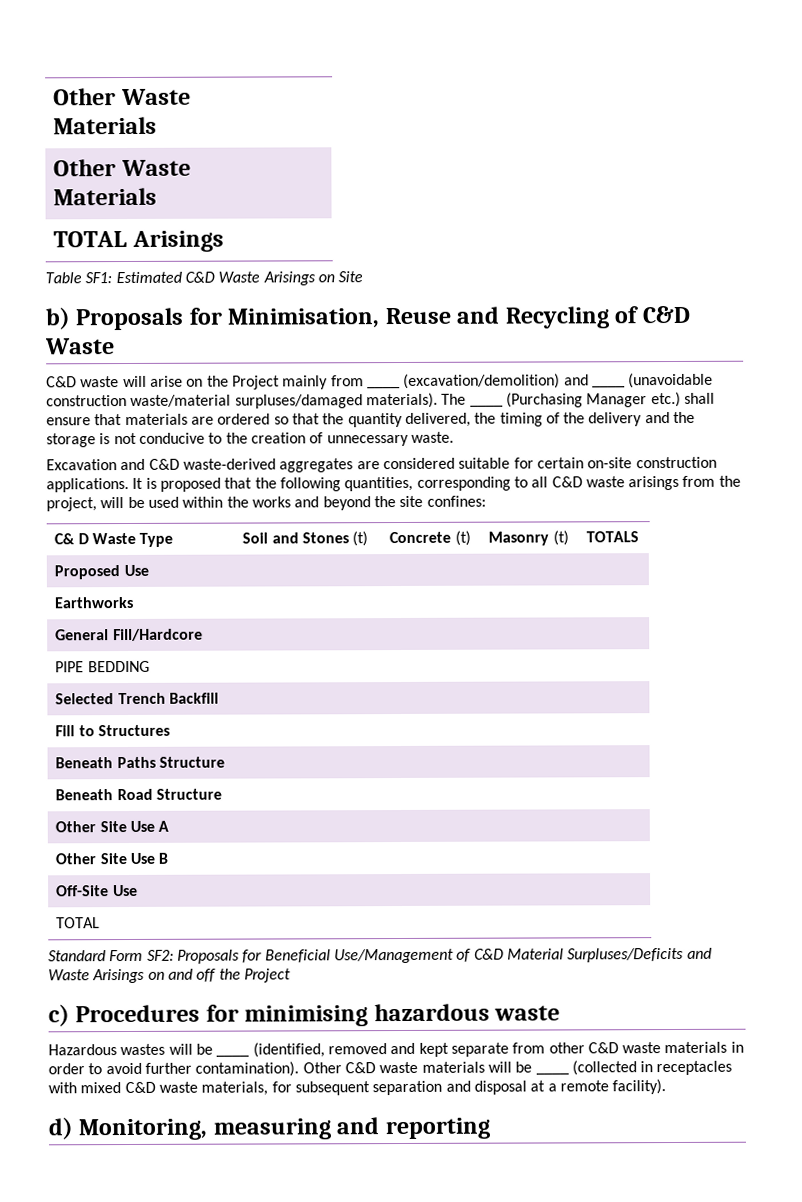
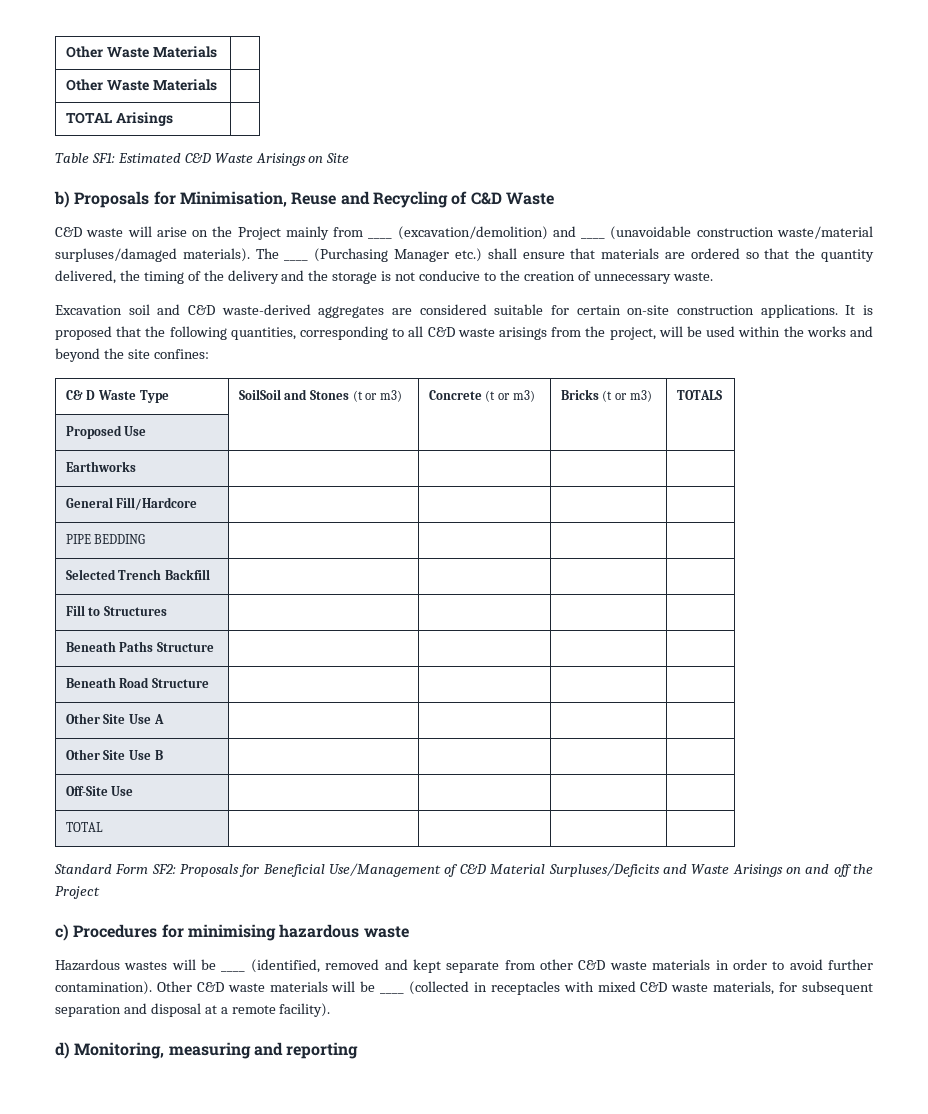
(117, 465) none -> [128,304,150,315] soil
[242,532,269,544] Soil -> [238,389,281,400] SoilSoil
[352,531,369,547] [389,530,471,546] [488,530,569,546] (t) | Concrete (t) | Masonry (t) -> [352,390,402,402] [428,390,535,402] [560,389,652,402] (t or m3) | Concrete (t or m3) | Bricks (t or m3)

